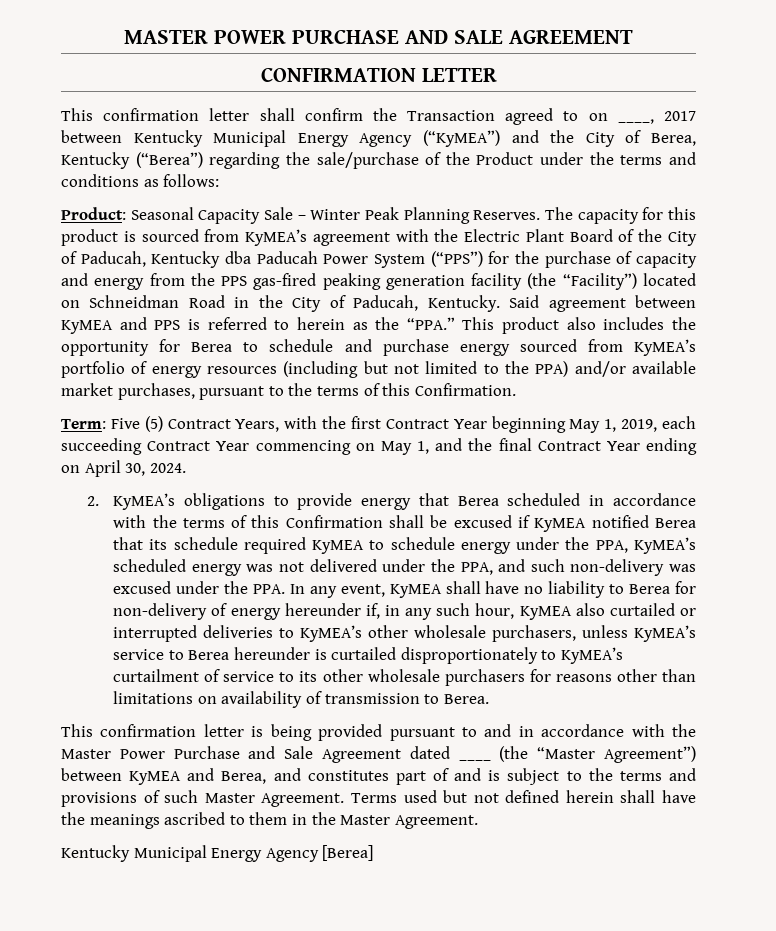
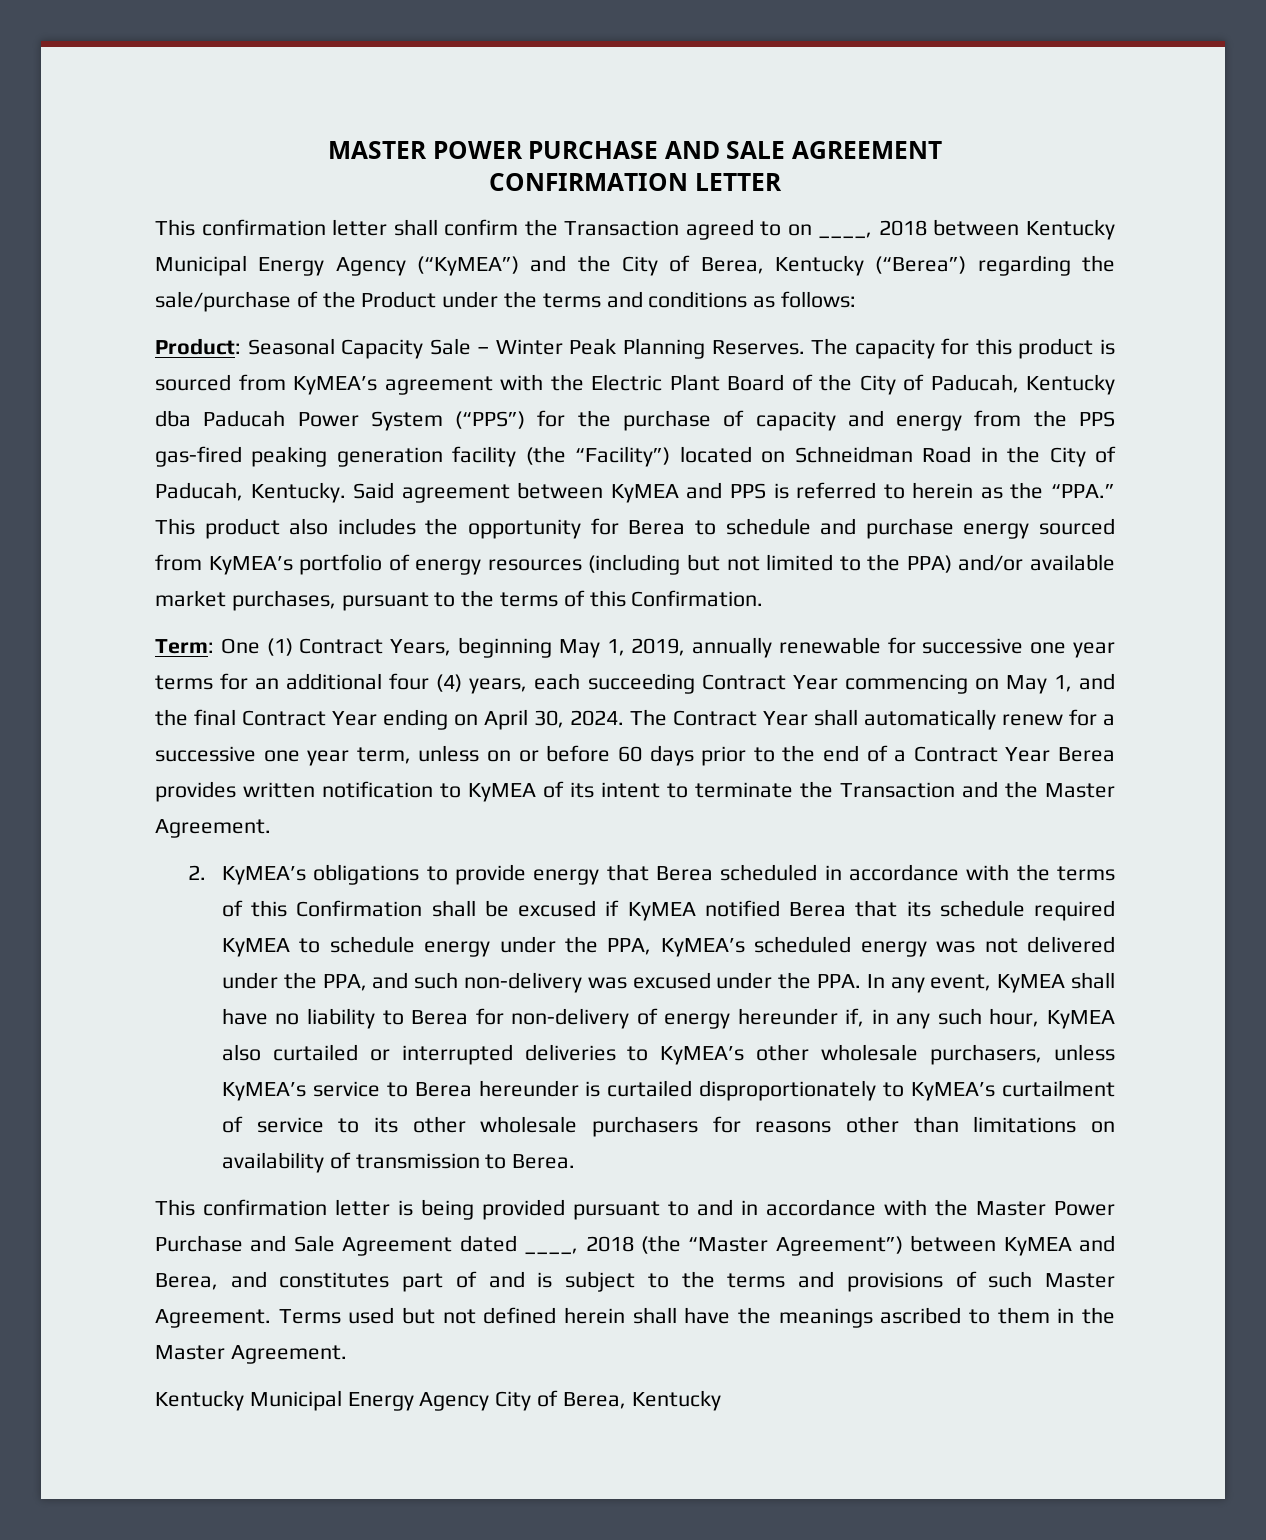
[663,111,696,121] 2017 -> [878,220,927,236] 2018
[110,416,658,433] Five (5) Contract Years, with the first Contract Year beginning May 1, 2019, -> [220,637,1116,658] [155,673,528,694] One (1) Contract Years, beginning May 1, 2019, annually renewable for successive one year terms for an additional four (4) years,
(186, 468) none -> [630,709,1115,730] [155,745,1115,766] [155,781,1115,802] [155,819,271,838] The Contract Year shall automatically renew for a successive one year term, unless on or before 60 days prior to the end of a Contract Year Berea provides written notification to KyMEA of its intent to terminate the Transaction and the Master Agreement.
[458,759,491,761] ____ -> [524,1236,634,1255] ____, 2018
[322,845,374,861] [Berea] -> [495,1390,721,1411] City of Berea, Kentucky

